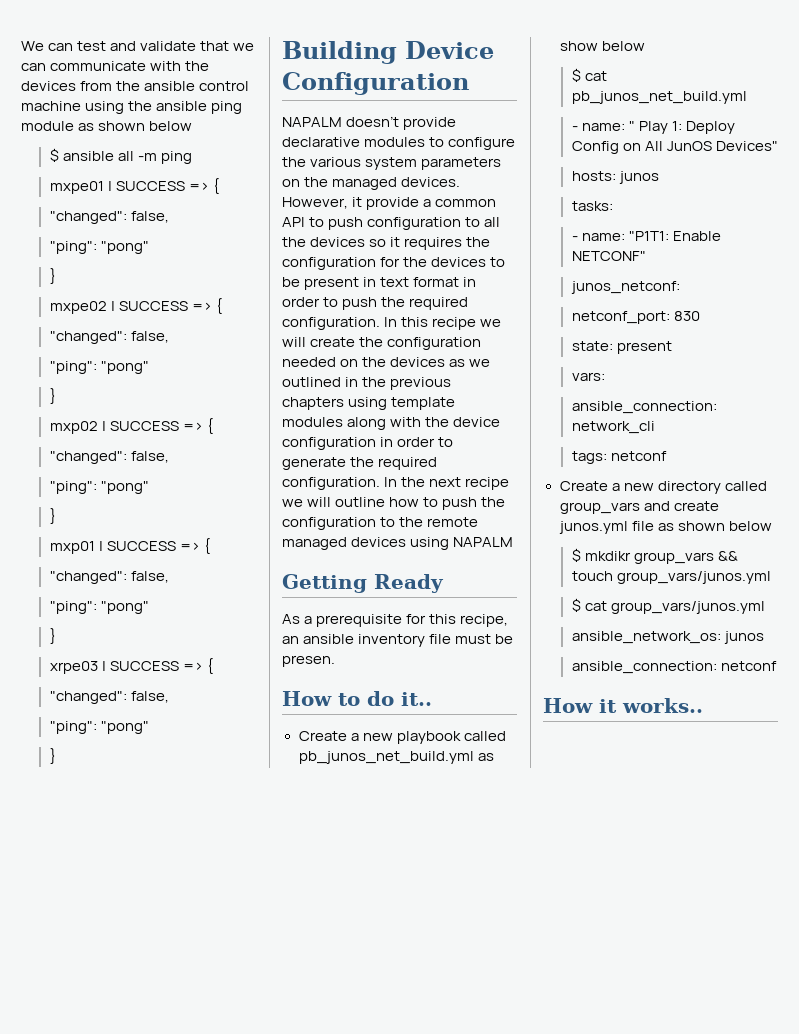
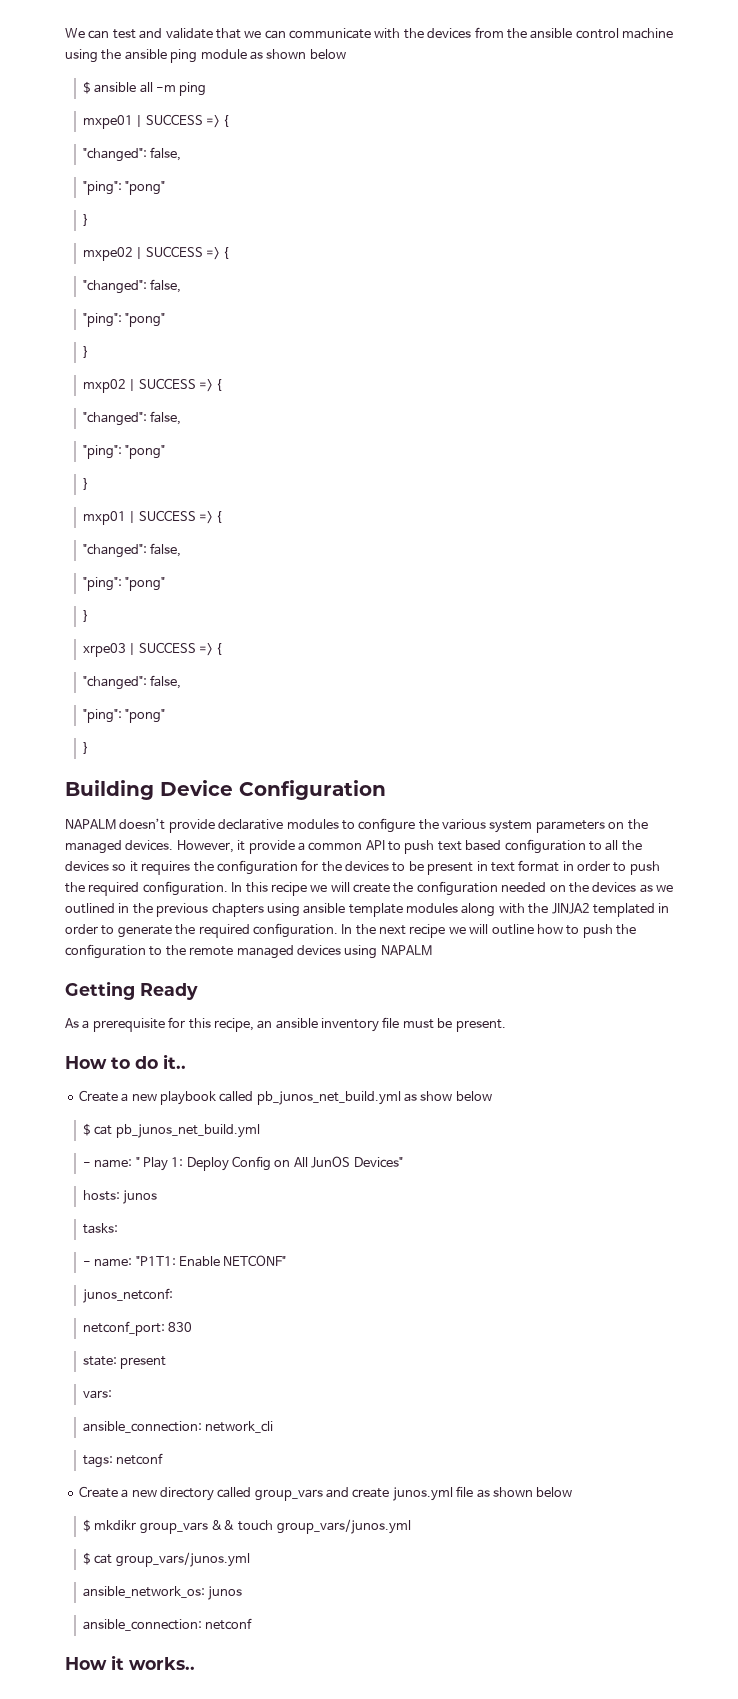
(364, 223) none -> [437,840,502,851] text based
(388, 403) none -> [303,903,346,914] ansible
[453,417,501,427] [282,437,376,450] device configuration -> [551,903,655,917] JINJA2 templated
[282,655,335,667] presen. -> [455,1019,506,1032] present.

